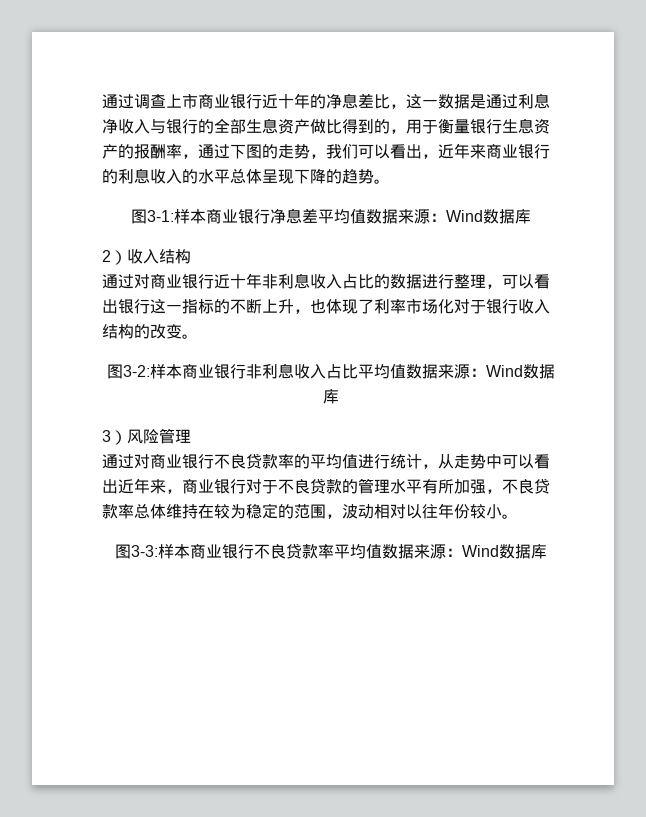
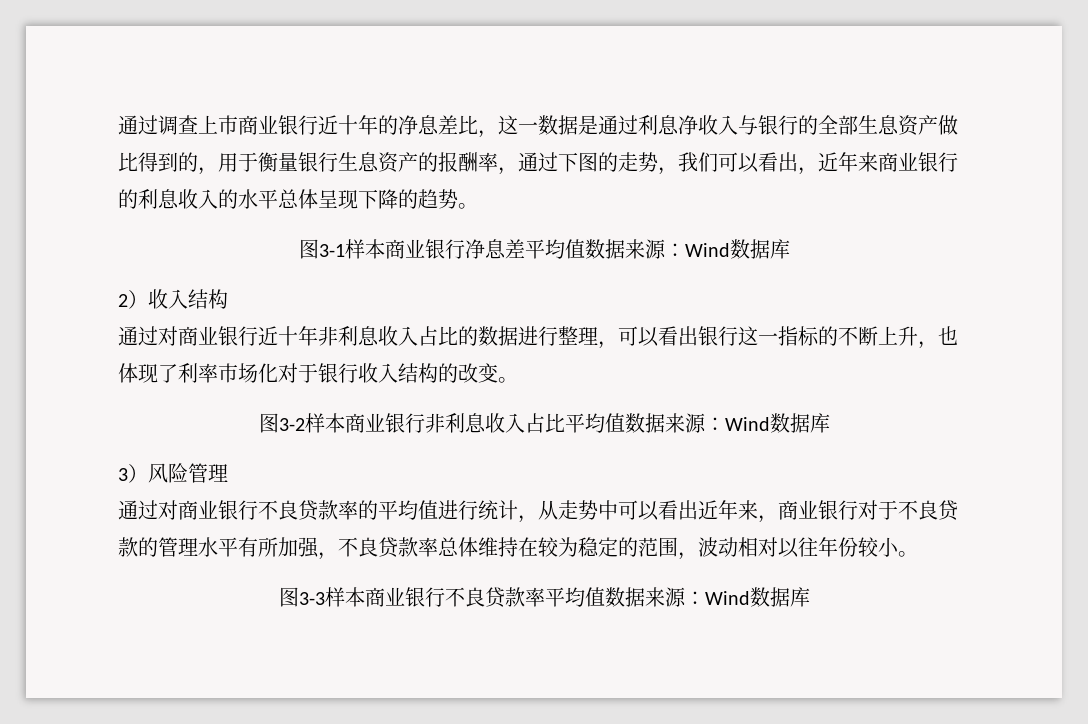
[147,210,174,222] 3-1: -> [318,244,345,257] 3-1
[123,365,150,377] 3-2: -> [278,418,305,431] 3-2
[131,545,158,557] 3-3: -> [298,592,325,605] 3-3

